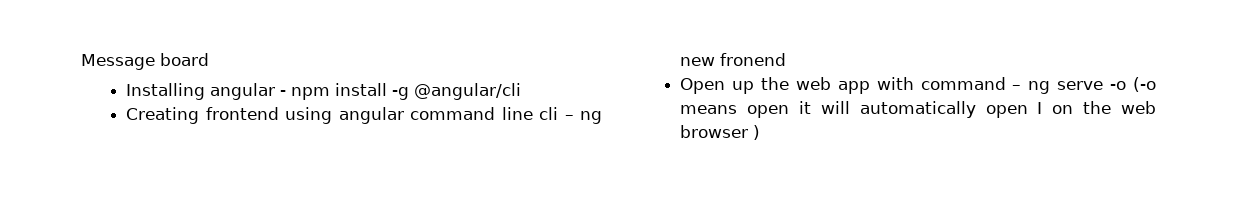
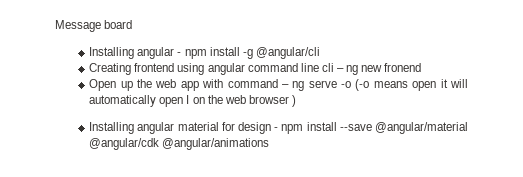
(761, 132) none -> [89,122,468,134] [89,138,270,150] // Installing angular material for design - npm install --save @angular/material @angular/cdk @angular/animations

